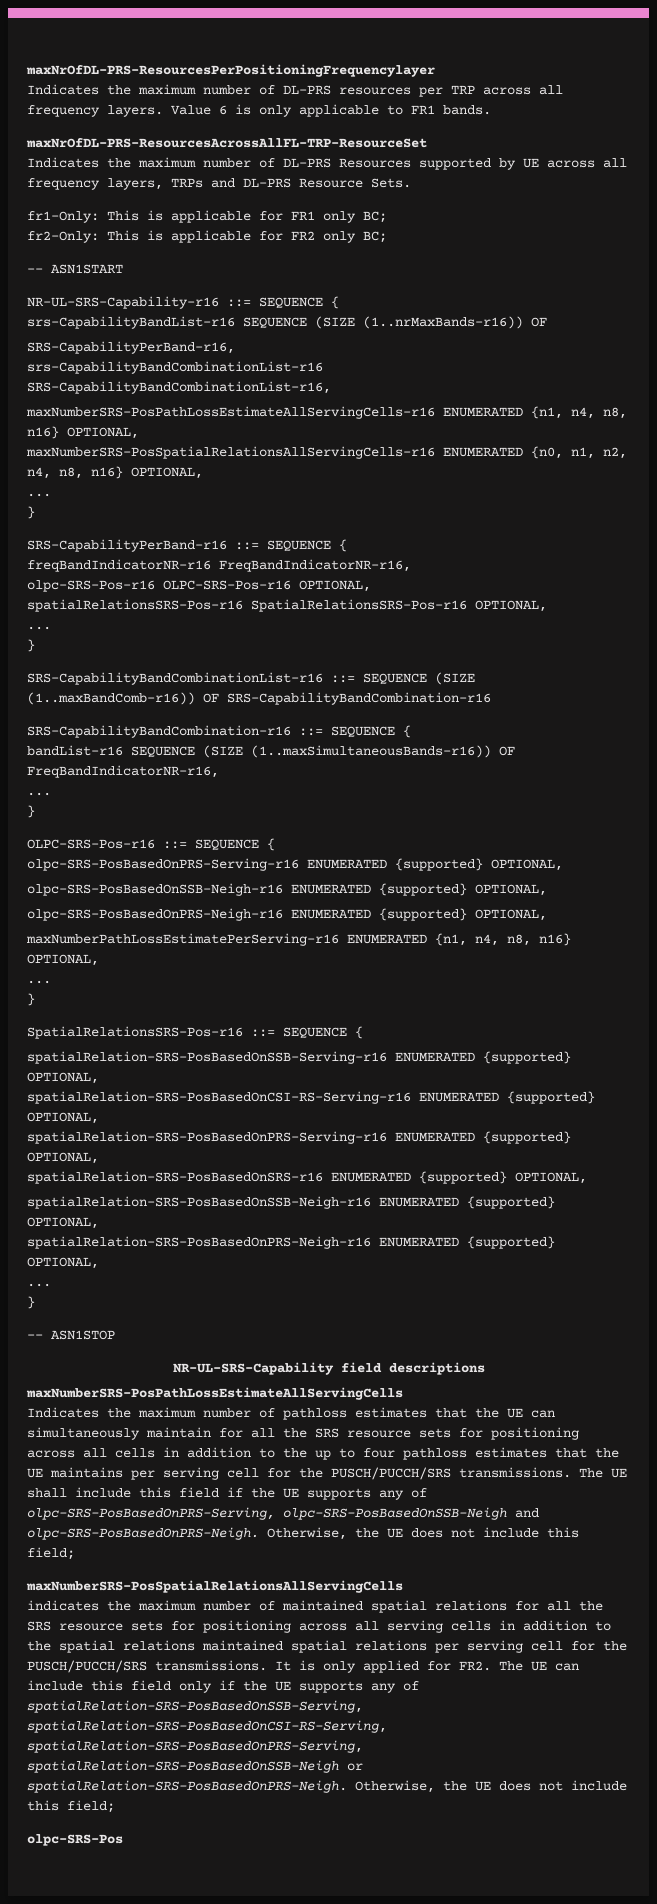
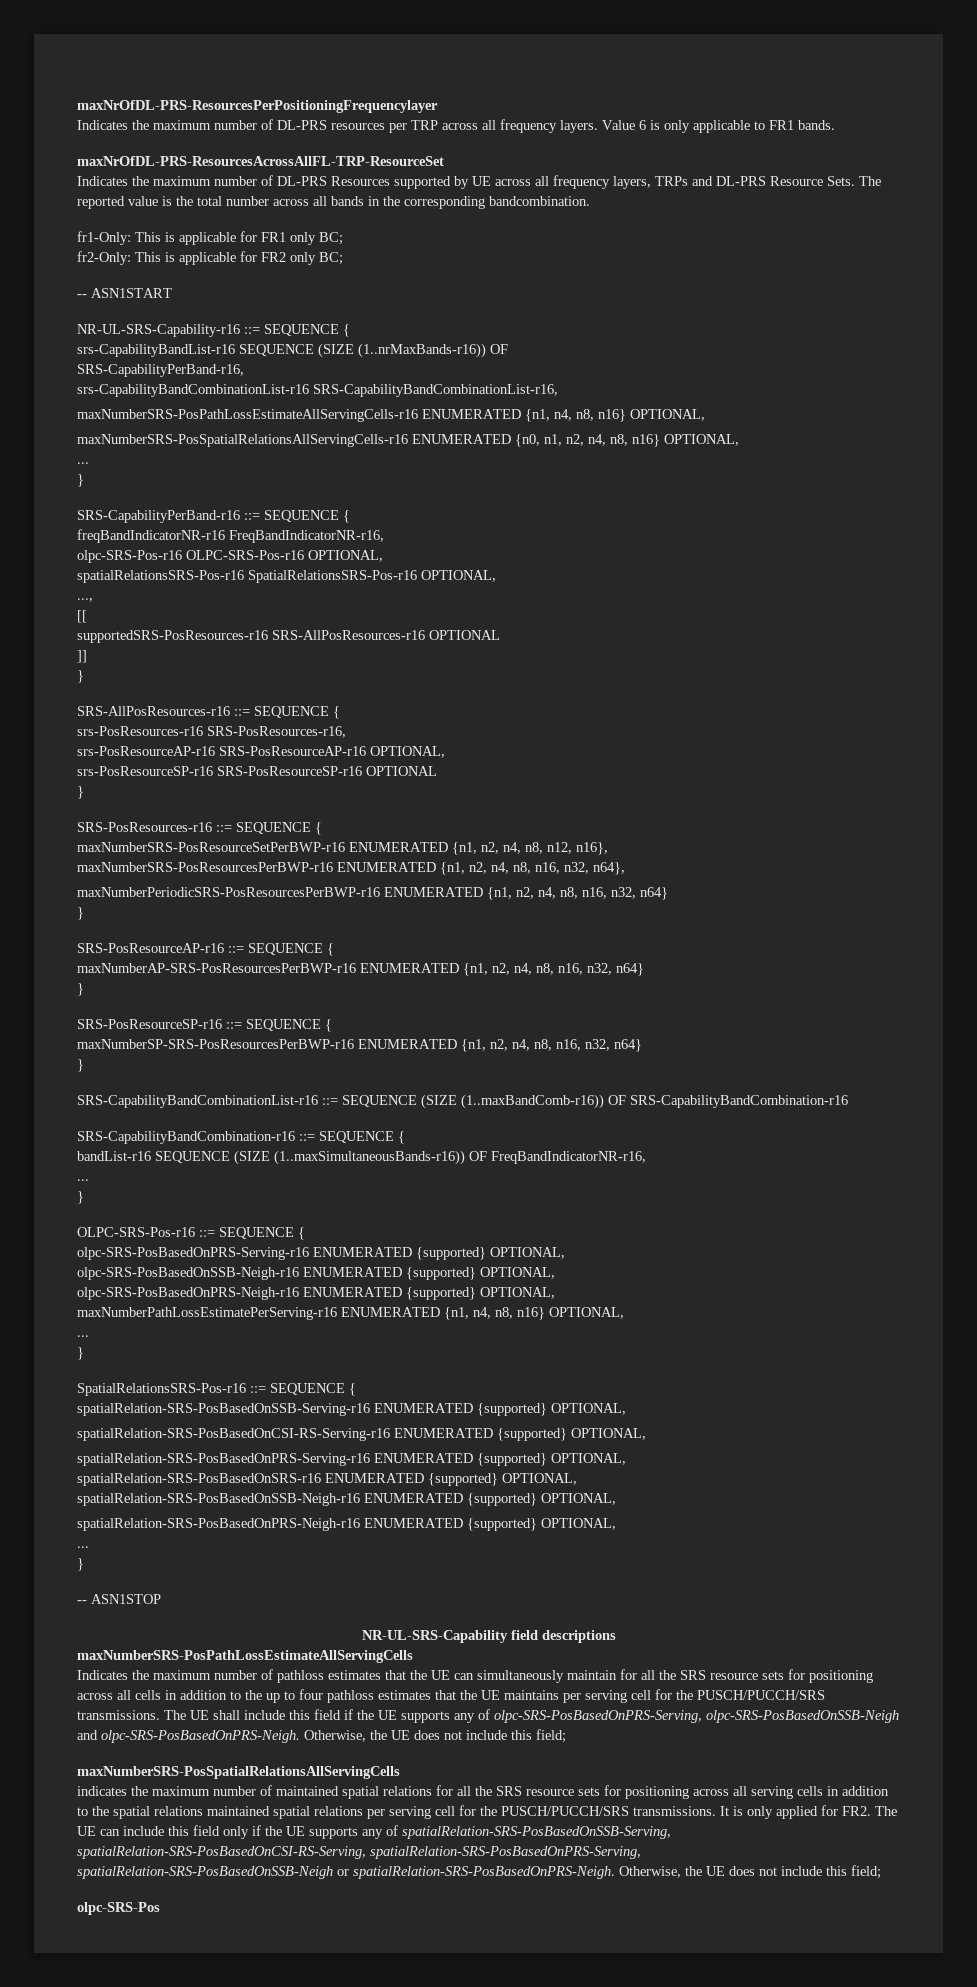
(411, 183) none -> [859,176,881,186] [77,196,590,209] The reported value is the total number across all bands in the corresponding bandcombination.
[27,626,51,630] ... -> [77,598,93,602] [77,610,87,623] [77,630,500,643] [77,650,87,663] [77,670,84,683] [77,706,340,719] [77,726,346,738] [77,746,445,758] [77,766,437,776] [77,786,84,799] [77,822,322,835] [77,842,608,855] [77,862,625,875] [77,887,668,900] [77,907,84,920] [77,943,334,956] [77,963,644,976] [77,983,84,996] [77,1019,332,1032] [77,1039,642,1052] ..., // [[ // supportedSRS-PosResources-r16 SRS-AllPosResources-r16 OPTIONAL // ]] // } // SRS-AllPosResources-r16 ::= SEQUENCE { // srs-PosResources-r16 SRS-PosResources-r16, // srs-PosResourceAP-r16 SRS-PosResourceAP-r16 OPTIONAL, // srs-PosResourceSP-r16 SRS-PosResourceSP-r16 OPTIONAL // } // SRS-PosResources-r16 ::= SEQUENCE { // maxNumberSRS-PosResourceSetPerBWP-r16 ENUMERATED {n1, n2, n4, n8, n12, n16}, // maxNumberSRS-PosResourcesPerBWP-r16 ENUMERATED {n1, n2, n4, n8, n16, n32, n64}, // maxNumberPeriodicSRS-PosResourcesPerBWP-r16 ENUMERATED {n1, n2, n4, n8, n16, n32, n64} // } // SRS-PosResourceAP-r16 ::= SEQUENCE { // maxNumberAP-SRS-PosResourcesPerBWP-r16 ENUMERATED {n1, n2, n4, n8, n16, n32, n64} // } // SRS-PosResourceSP-r16 ::= SEQUENCE { // maxNumberSP-SRS-PosResourcesPerBWP-r16 ENUMERATED {n1, n2, n4, n8, n16, n32, n64}

